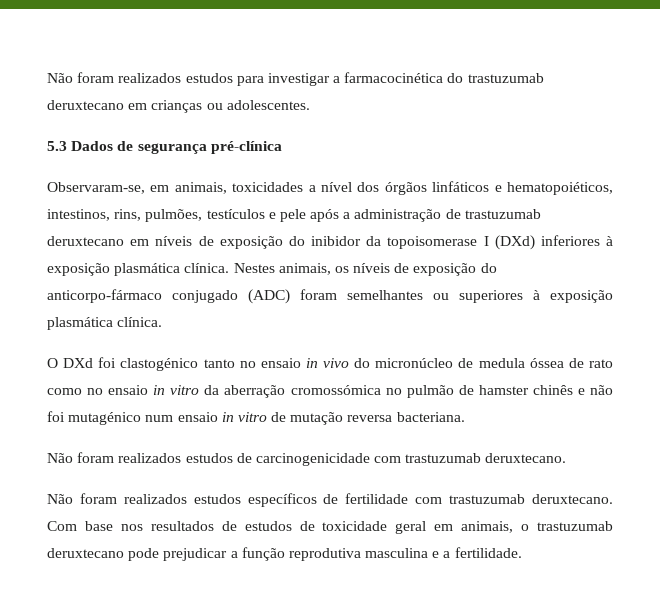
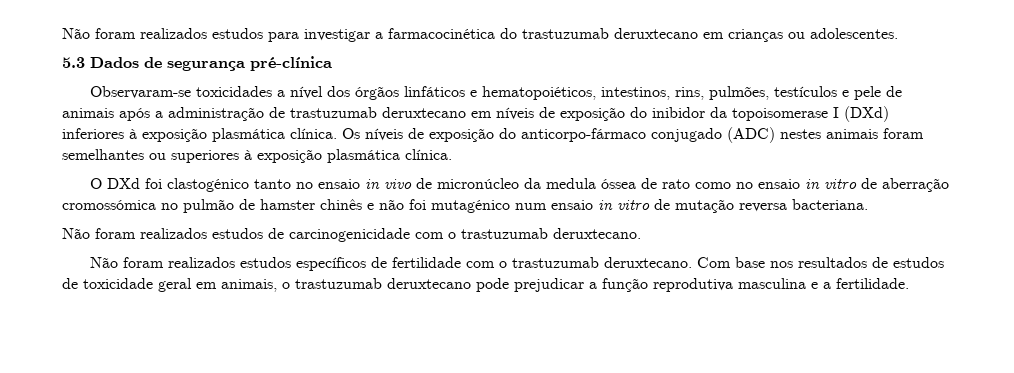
[47,182,227,194] Observaram-se, em animais, -> [90,86,192,99] Observaram-se
(306, 215) none -> [886,86,903,97] [62,108,114,118] de animais
[233,263,349,275] Nestes animais, os -> [342,128,360,139] Os
(290, 296) none -> [780,129,878,139] nestes animais
[354,358,474,368] do micronúcleo de -> [416,178,542,189] de micronúcleo da
[204,385,220,395] da -> [861,178,878,189] de
(402, 459) none -> [448,232,456,239] o
(443, 500) none -> [499,261,508,268] o

